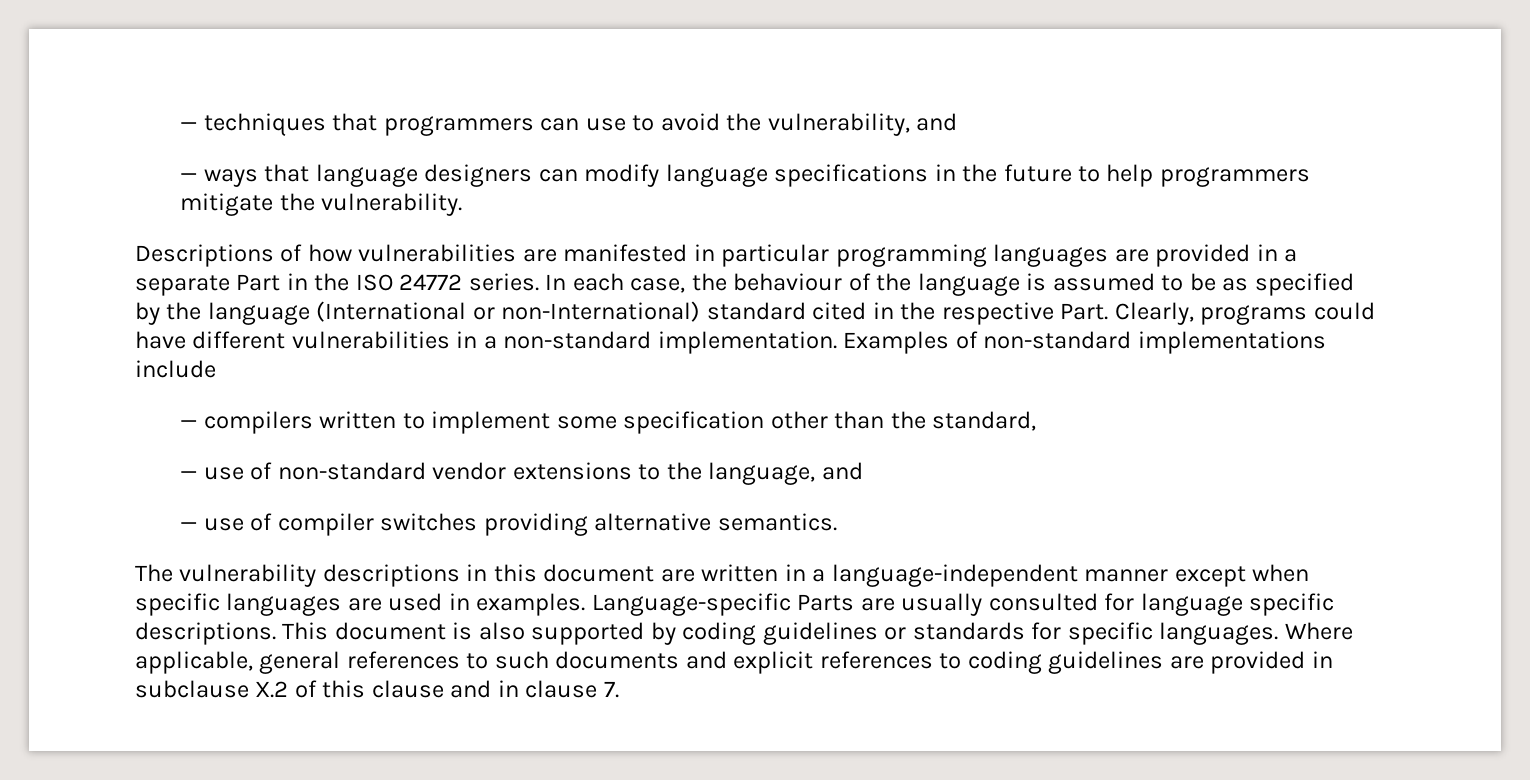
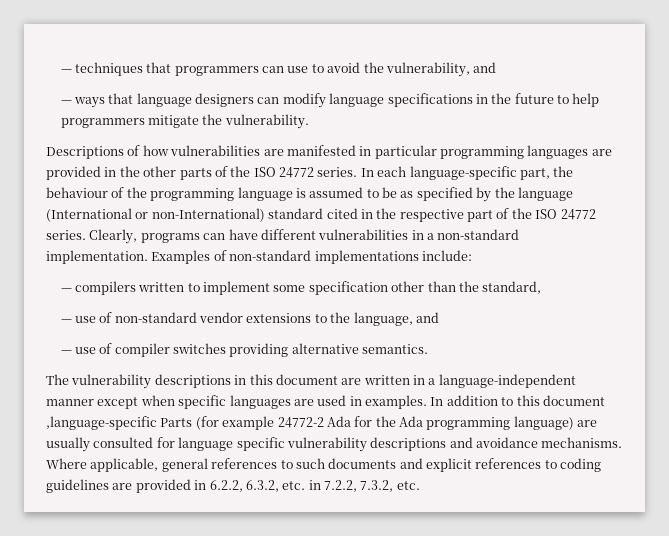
[1284,249,1298,262] [135,273,308,296] a separate Part in -> [119,166,228,180] the other parts of
[630,278,686,293] case, -> [409,166,550,180] language-specific part,
(912, 282) none -> [150,188,235,201] programming
[1060,303,1109,320] Part. -> [467,208,596,222] [46,230,86,240] part of the ISO 24772 series.
[1313,302,1375,320] could -> [203,233,226,240] can
[135,360,216,378] include -> [421,250,472,261] include:
[591,593,855,616] Language-specific Parts -> [430,395,605,406] [46,416,574,430] In addition to this document ,language-specific Parts (for example 24772-2 Ada for the Ada programming language)
[135,622,1279,645] descriptions. This document is also supported by coding guidelines or standards for specific languages. -> [286,437,623,452] vulnerability descriptions and avoidance mechanisms.
[135,680,619,698] subclause X.2 of this clause and in clause 7. -> [209,480,420,492] 6.2.2, 6.3.2, etc. in 7.2.2, 7.3.2, etc.

